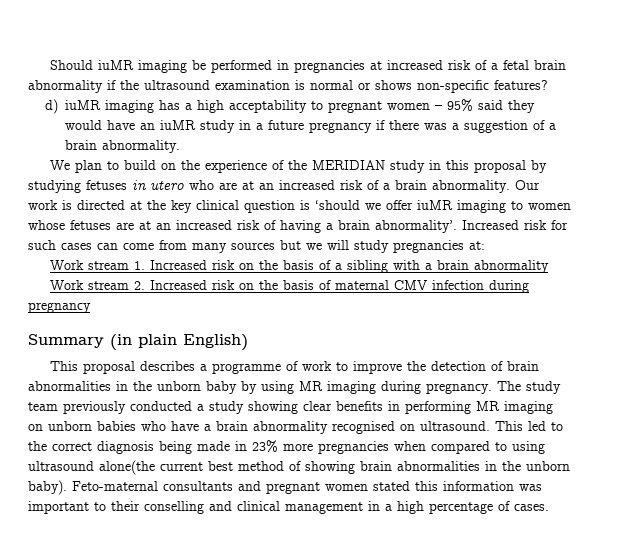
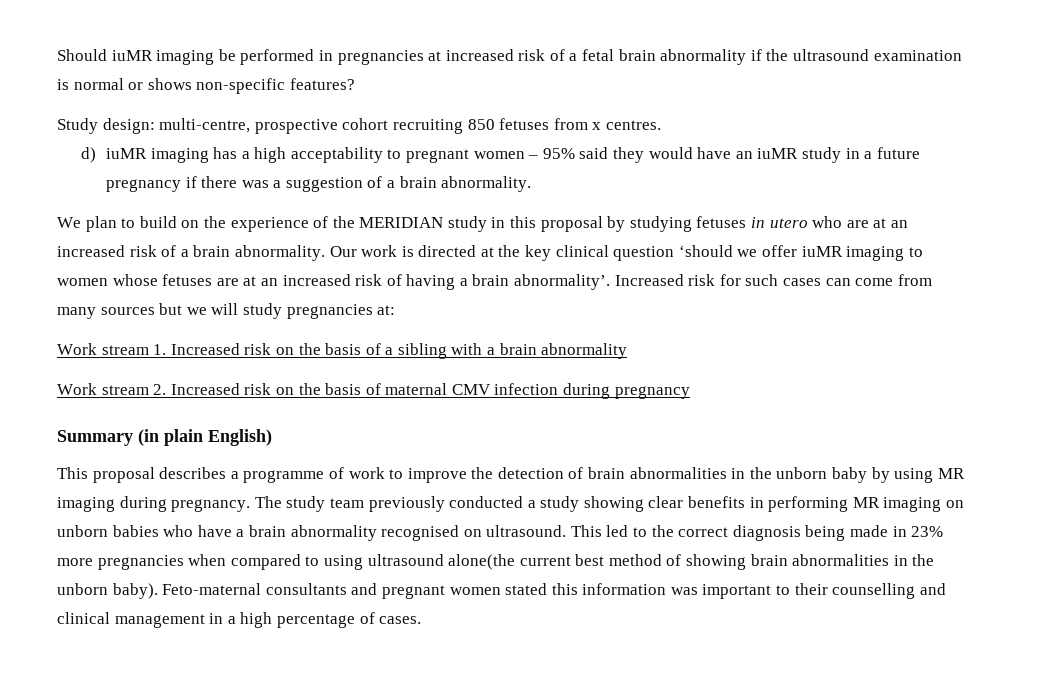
(548, 85) none -> [57,118,661,134] // Study design: multi-centre, prospective cohort recruiting 850 fetuses from x centres.
[300,200,310,210] is -> (675, 253) none
[144,501,204,514] conselling -> [832,583,916,599] counselling

